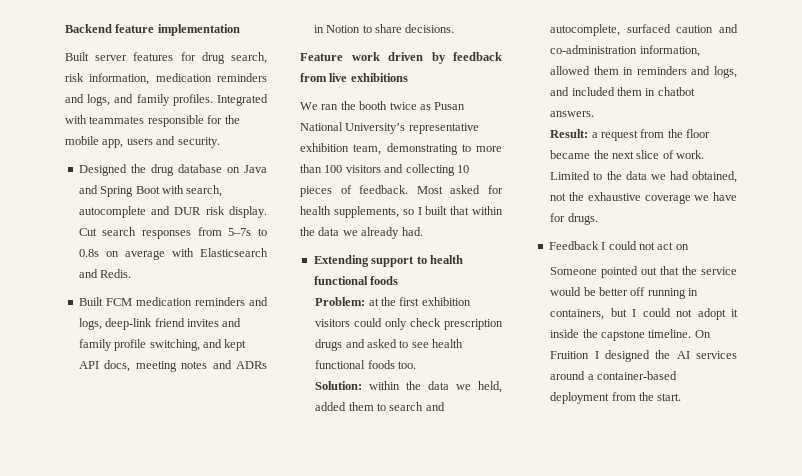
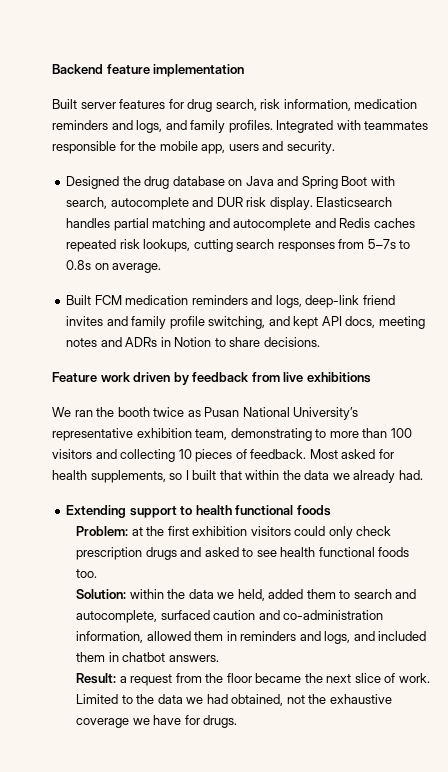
[78,228,97,236] Cut -> [316,197,393,207] [66,218,415,231] [66,239,233,252] Elasticsearch handles partial matching and autocomplete and Redis caches repeated risk lookups, cutting
[124,248,268,260] [78,269,132,278] average with Elasticsearch and Redis. -> [112,263,162,273] average.
[548,241,689,250] [550,266,737,278] [550,287,699,299] [550,308,738,320] [550,329,711,341] [550,350,737,362] [550,371,678,380] [550,392,682,404] // Feedback I could not act on // Someone pointed out that the service would be better off running in containers, but I could not adopt it inside the capstone timeline. On Fruition I designed the AI services around a container-based deployment from the start. -> (238, 721) none

